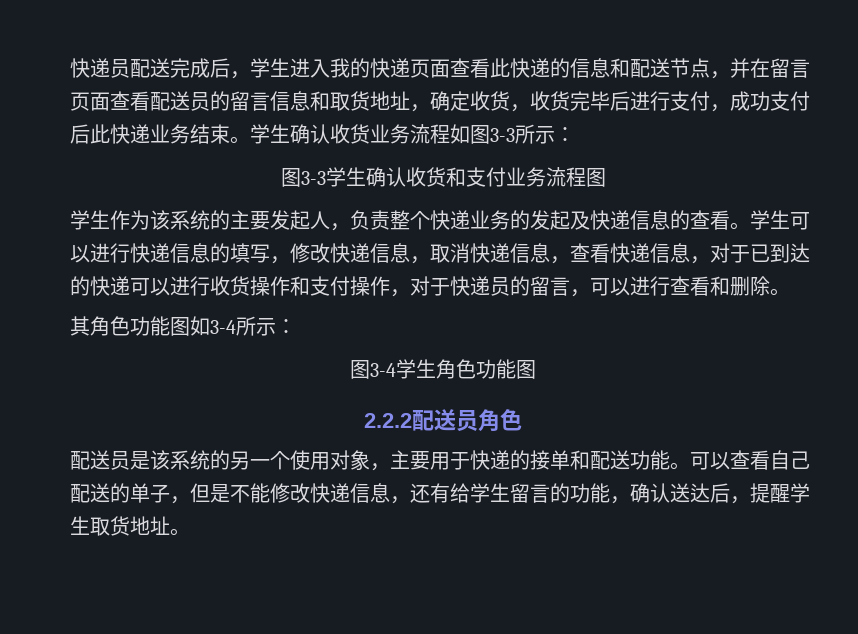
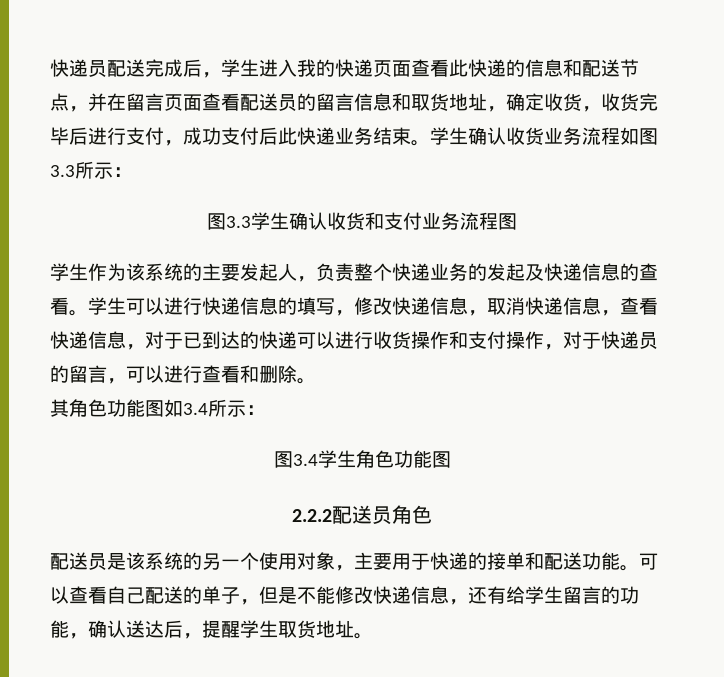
[490,124,575,144] [280,168,326,187] 3-3所示： // 图3-3 -> [50,161,132,179] [207,213,251,230] 3.3所示： // 图3.3
[210,316,296,336] [350,360,396,379] 3-4所示： // 图3-4 -> [183,399,265,417] [273,451,318,468] 3.4所示： // 图3.4

